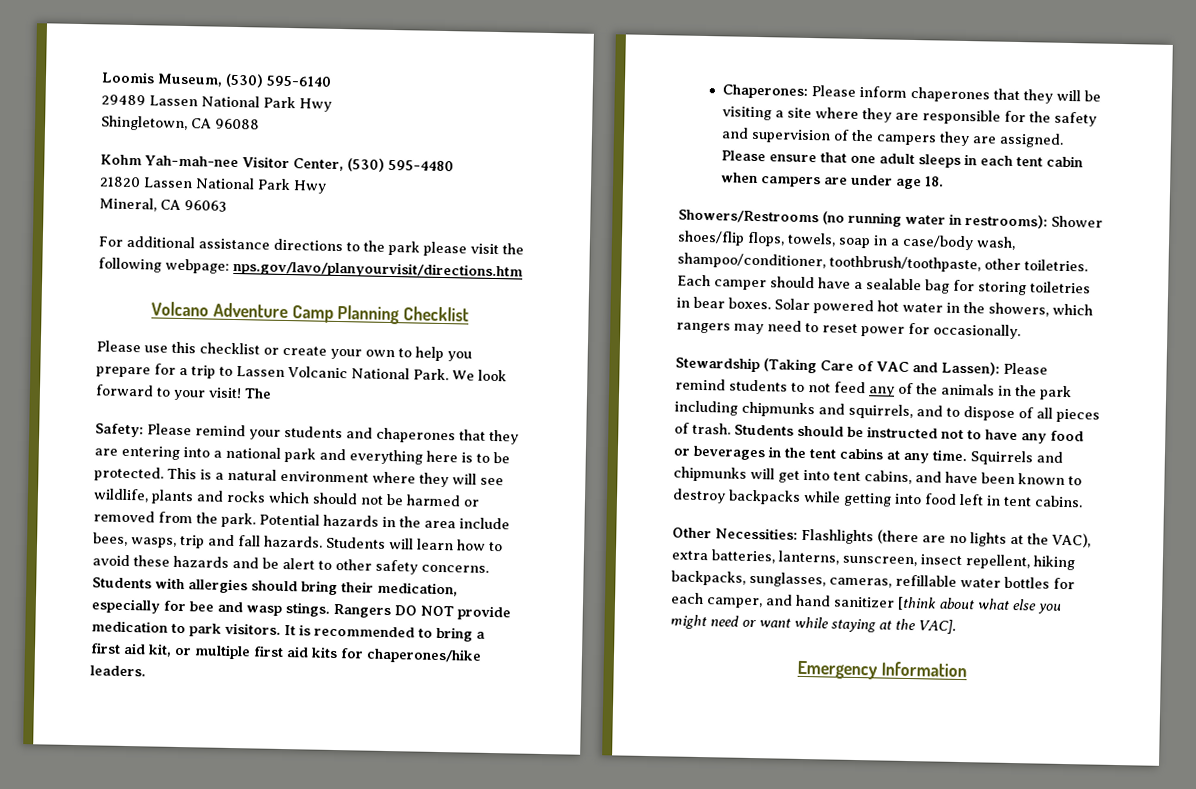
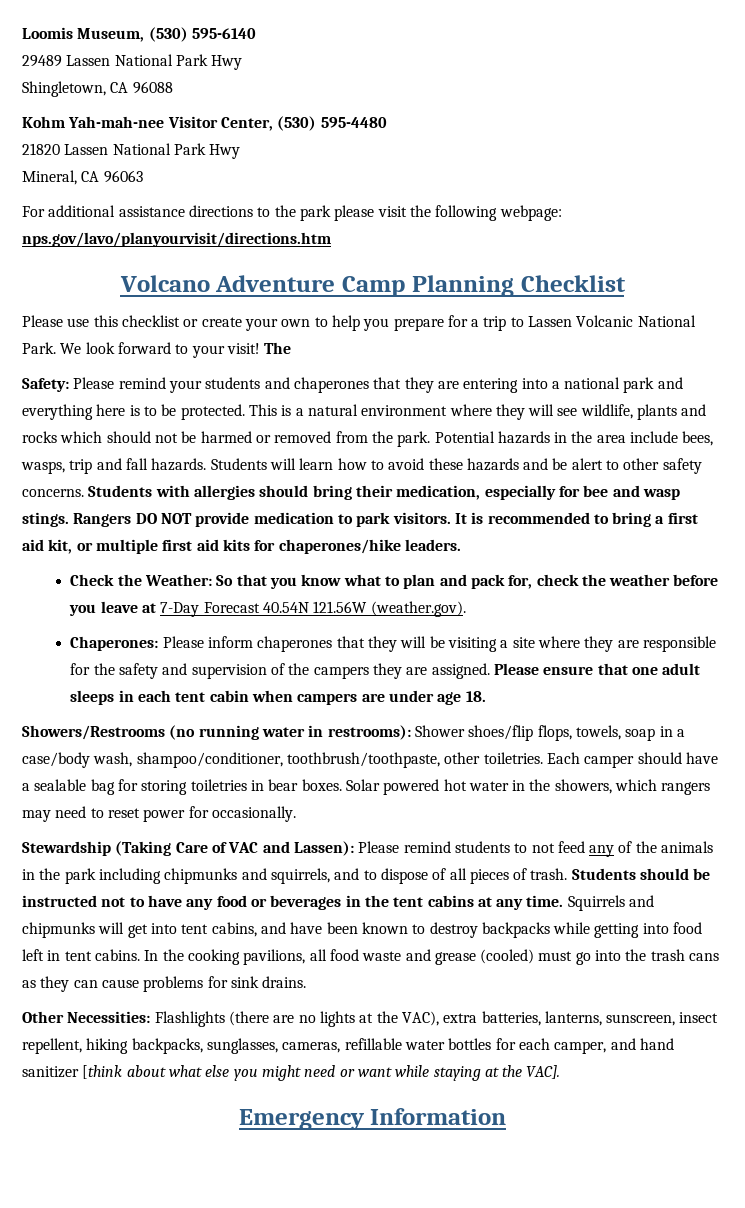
(146, 671) none -> [70,574,719,589] [69,601,466,617] // Check the Weather: So that you know what to plan and pack for, check the weather before you leave at 7-Day Forecast 40.54N 121.56W (weather.gov).
(1083, 501) none -> [144,949,720,965] [22,976,307,992] In the cooking pavilions, all food waste and grease (cooled) must go into the trash cans as they can cause problems for sink drains.

